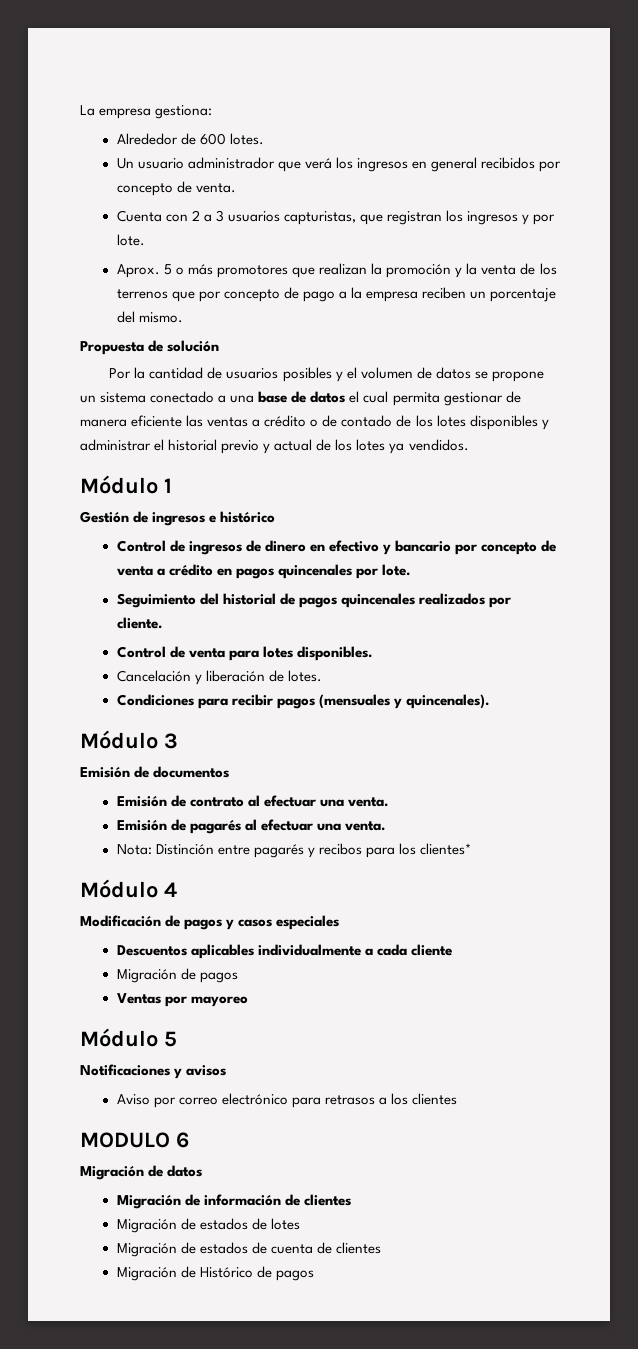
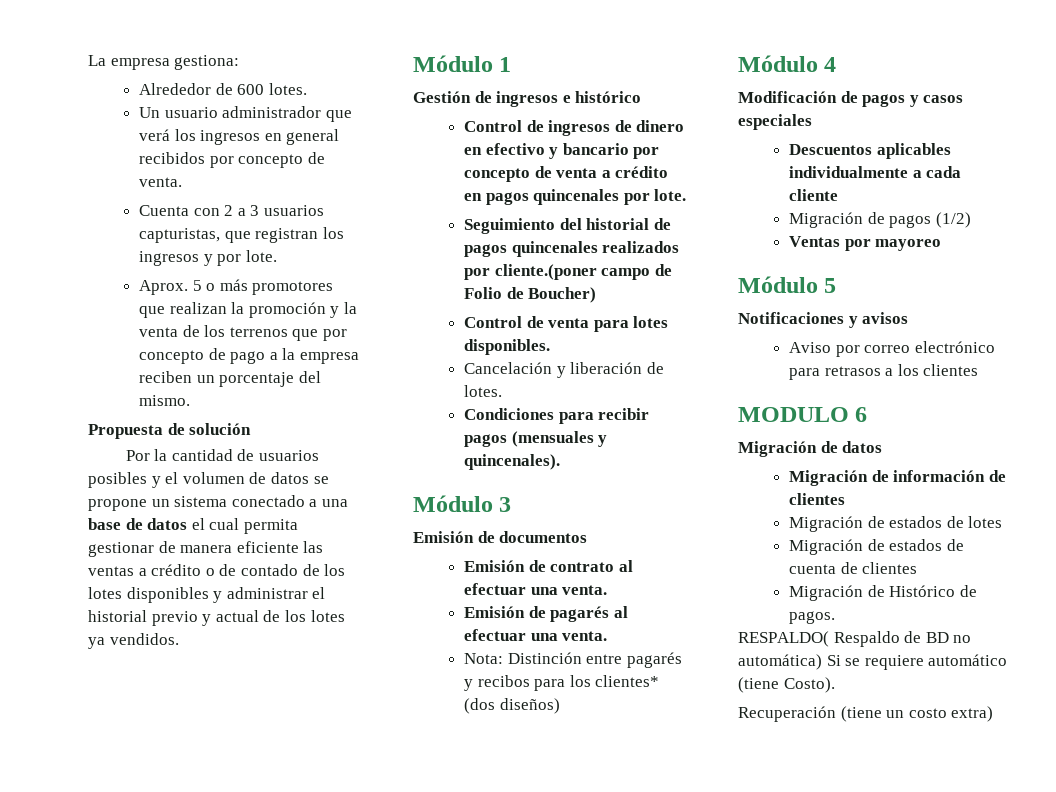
[116,617,163,629] cliente. -> [494,264,672,280] [463,287,597,303] cliente.(poner campo de Folio de Boucher)
(472, 849) none -> [463,698,560,714] (dos diseños)
(238, 977) none -> [935,212,971,228] (1/2)
[276,1270,315,1281] pagos -> [788,611,835,624] [738,631,972,647] [738,654,1008,670] [738,677,835,693] [738,706,994,722] pagos. // RESPALDO( Respaldo de BD no automática) Si se requiere automático (tiene Costo). // Recuperación (tiene un costo extra)

